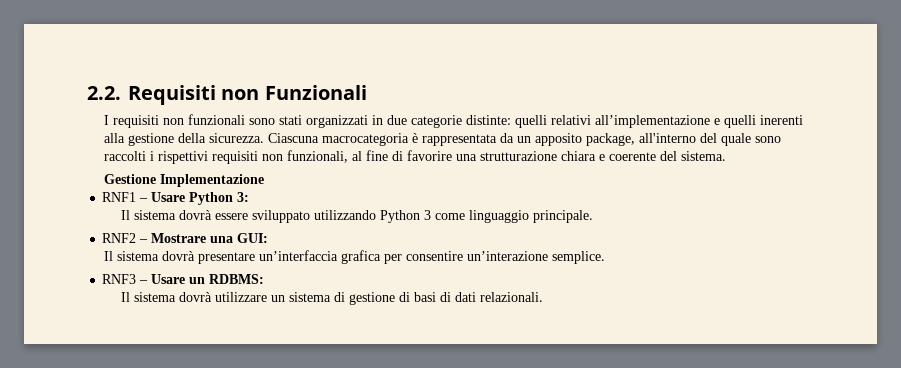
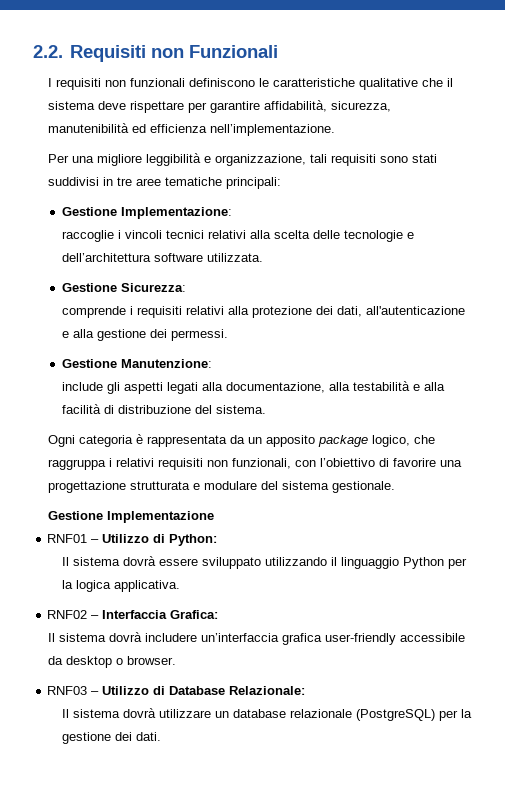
[249,115,804,128] [104,133,410,146] sono stati organizzati in due categorie distinte: quelli relativi all’implementazione e quelli inerenti alla gestione della sicurezza. Ciascuna macrocategoria -> [188,78,453,90] [47,100,391,113] [47,123,335,136] [47,153,437,166] [47,177,281,189] [61,207,232,219] [62,230,415,242] [62,253,264,262] [61,283,186,292] [62,306,466,318] [62,329,229,341] [61,359,212,368] [62,381,446,394] [62,404,267,414] [47,435,133,447] definiscono le caratteristiche qualitative che il sistema deve rispettare per garantire affidabilità, sicurezza, manutenibilità ed efficienza nell’implementazione. // Per una migliore leggibilità e organizzazione, tali requisiti sono stati suddivisi in tre aree tematiche principali: // Gestione Implementazione: // raccoglie i vincoli tecnici relativi alla scelta delle tecnologie e dell’architettura software utilizzata. // Gestione Sicurezza: // comprende i requisiti relativi alla protezione dei dati, all'autenticazione e alla gestione dei permessi. // Gestione Manutenzione: // include gli aspetti legati alla documentazione, alla testabilità e alla facilità di distribuzione del sistema. // Ogni categoria
[586,133,782,146] [104,151,209,164] package, all'interno del quale sono raccolti i rispettivi -> [317,435,435,447] [47,458,154,470] package logico, che raggruppa i relativi
[352,150,389,161] al fine -> [294,458,375,467] con l’obiettivo
[480,151,727,161] [104,174,265,187] [102,192,250,205] strutturazione chiara e coerente del sistema. // Gestione Implementazione // RNF1 – Usare Python 3: -> [47,481,395,493] [47,511,214,523] [47,534,218,546] progettazione strutturata e modulare del sistema gestionale. // Gestione Implementazione // RNF01 – Utilizzo di Python:
[380,210,594,223] [102,233,269,243] [104,251,256,264] Python 3 come linguaggio principale. // RNF2 – Mostrare una GUI: // Il sistema dovrà presentare -> [331,557,468,569] [62,580,181,592] [47,610,219,619] [47,632,197,642] il linguaggio Python per la logica applicativa. // RNF02 – Interfaccia Grafica: // Il sistema dovrà includere
[384,251,606,264] [102,274,265,284] per consentire un’interazione semplice. // RNF3 – Usare un RDBMS: -> [324,633,465,645] [47,656,176,668] [47,686,306,695] user-friendly accessibile da desktop o browser. // RNF03 – Utilizzo di Database Relazionale:
[289,292,544,305] sistema di gestione di basi di dati relazionali. -> [233,709,473,721] [62,732,162,744] database relazionale (PostgreSQL) per la gestione dei dati.

